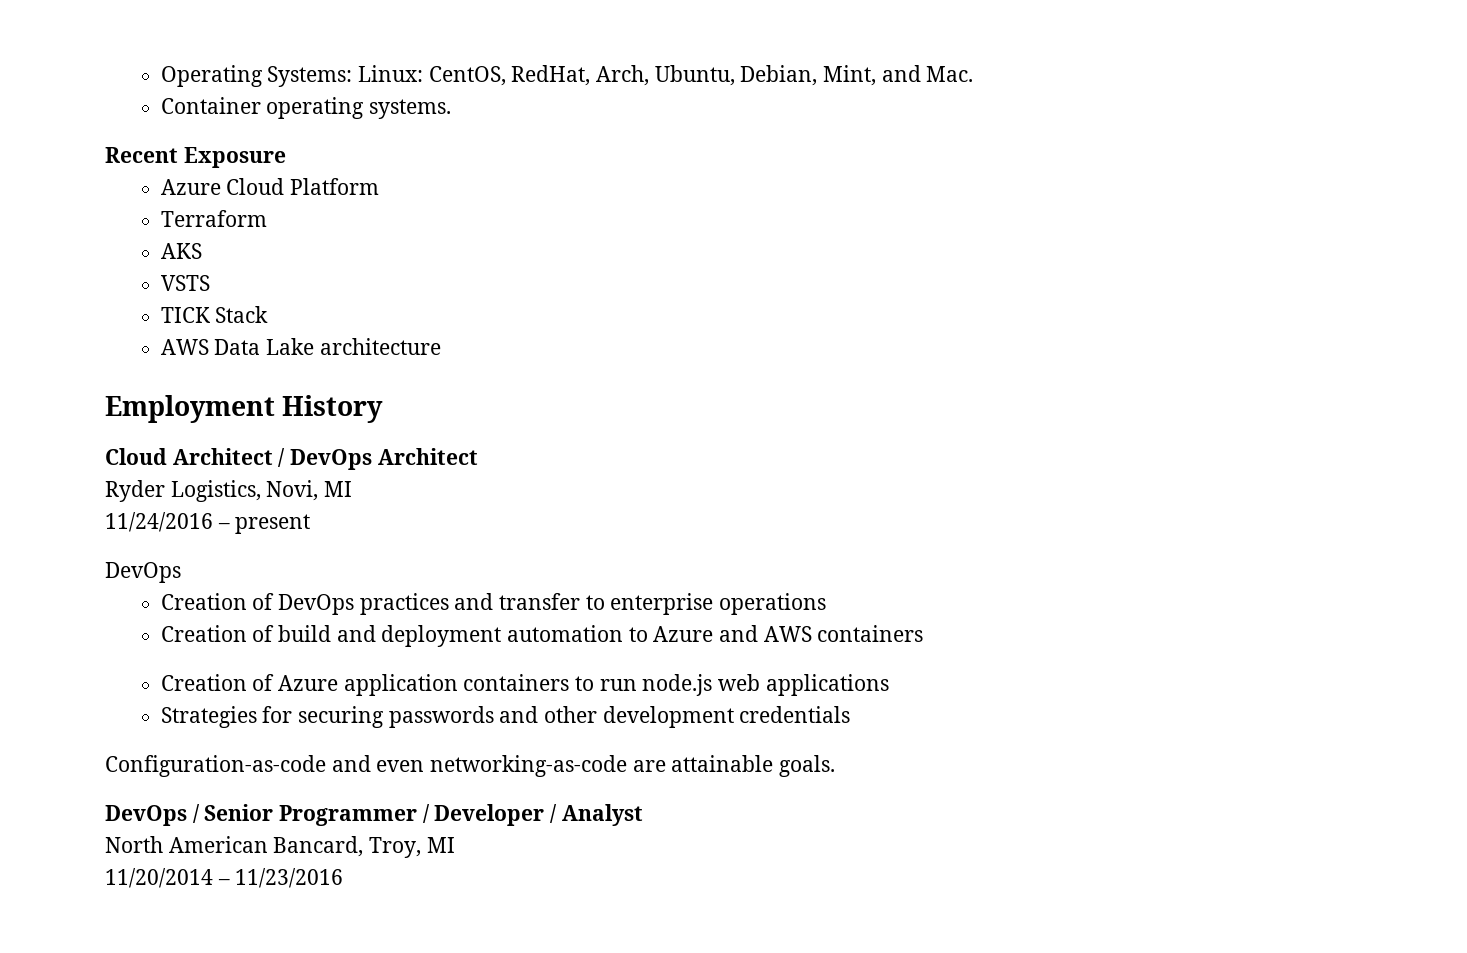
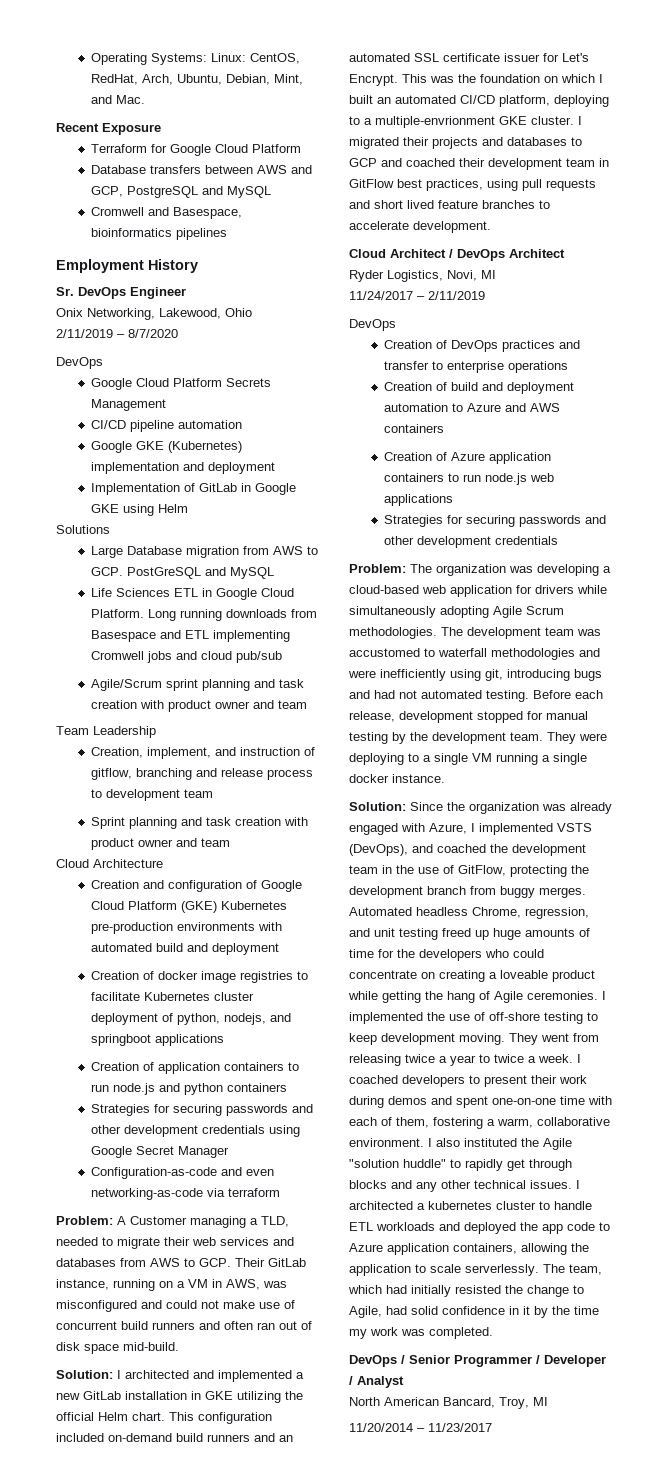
[160,97,452,119] // Container operating systems. -> (146, 99) none
[160,179,221,195] Azure -> [91,144,212,156] Terraform for Google
[160,210,267,227] [160,243,202,259] [160,275,210,291] [160,306,269,323] [160,338,441,355] [105,395,384,423] Terraform // AKS // VSTS // TICK Stack // AWS Data Lake architecture // Employment History -> [91,165,313,174] [91,186,272,198] [91,207,243,219] [91,228,228,240] [56,259,198,273] [56,287,186,299] [56,308,252,320] [56,329,178,338] [56,357,103,369] [91,378,272,390] [91,399,167,411] [91,420,243,432] [91,441,243,453] [91,462,276,474] [91,483,297,495] [91,504,189,516] [56,525,110,534] [91,546,319,558] [91,567,275,579] [91,588,295,600] [91,609,318,621] [91,630,291,642] [91,651,283,663] [91,679,305,691] [91,700,308,712] [56,726,156,738] [91,747,316,759] [91,768,314,780] [91,789,214,801] [91,817,309,829] [91,838,231,850] [56,859,163,868] [91,880,303,892] [91,901,288,913] [91,922,283,934] [91,943,280,955] [91,971,309,983] [91,992,255,1001] [91,1013,292,1025] [91,1034,225,1046] [91,1062,300,1074] [91,1083,288,1095] [91,1104,314,1116] [91,1125,301,1137] [91,1146,230,1158] [91,1167,275,1179] [91,1188,281,1200] [56,1216,289,1228] [56,1237,294,1249] [56,1258,306,1267] [56,1279,287,1291] [56,1300,295,1312] [56,1321,312,1330] [56,1342,179,1354] [56,1370,304,1382] [56,1391,303,1403] [56,1412,272,1424] [56,1433,293,1442] [349,53,589,62] [349,74,603,86] [349,95,609,107] [349,116,582,128] [349,137,582,149] [349,158,609,170] [349,179,596,191] [349,200,550,209] [349,221,491,233] Database transfers between AWS and GCP, PostgreSQL and MySQL // Cromwell and Basespace, bioinformatics pipelines // Employment History // Sr. DevOps Engineer // Onix Networking, Lakewood, Ohio // 2/11/2019 – 8/7/2020 // DevOps // Google Cloud Platform Secrets Management // CI/CD pipeline automation // Google GKE (Kubernetes) implementation and deployment // Implementation of GitLab in Google GKE using Helm // Solutions // Large Database migration from AWS to GCP. PostGreSQL and MySQL // Life Sciences ETL in Google Cloud Platform. Long running downloads from Basespace and ETL implementing Cromwell jobs and cloud pub/sub // Agile/Scrum sprint planning and task creation with product owner and team // Team Leadership // Creation, implement, and instruction of gitflow, branching and release process to development team // Sprint planning and task creation with product owner and team // Cloud Architecture // Creation and configuration of Google Cloud Platform (GKE) Kubernetes pre-production environments with automated build and deployment // Creation of docker image registries to facilitate Kubernetes cluster deployment of python, nodejs, and springboot applications // Creation of application containers to run node.js and python containers // Strategies for securing passwords and other development credentials using Google Secret Manager // Configuration-as-code and even networking-as-code via terraform // Problem: A Customer managing a TLD, needed to migrate their web services and databases from AWS to GCP. Their GitLab instance, running on a VM in AWS, was misconfigured and could not make use of concurrent build runners and often ran out of disk space mid-build. // Solution: I architected and implemented a new GitLab installation in GKE utilizing the official Helm chart. This configuration included on-demand build runners and an automated SSL certificate issuer for Let's Encrypt. This was the foundation on which I built an automated CI/CD platform, deploying to a multiple-envrionment GKE cluster. I migrated their projects and databases to GCP and coached their development team in GitFlow best practices, using pull requests and short lived feature branches to accelerate development.
[105,512,311,534] 11/24/2016 – present -> [349,291,485,300] 11/24/2017 – 2/11/2019
[105,755,836,777] Configuration-as-code and even networking-as-code are attainable goals. -> [349,564,611,576] [349,585,607,597] [349,606,564,618] [349,627,601,639] [349,648,600,660] [348,669,602,681] [349,690,603,702] [349,711,588,723] [349,732,607,744] [349,753,587,765] [349,774,445,783] [349,802,612,814] [349,823,592,835] [349,844,586,856] [349,865,589,877] [349,886,586,898] [349,907,589,919] [349,928,590,940] [349,949,544,961] [349,970,595,982] [348,991,606,1003] [349,1012,598,1024] [349,1033,599,1045] [349,1054,581,1066] [349,1075,587,1087] [349,1096,612,1108] [349,1117,610,1129] [349,1138,572,1150] [349,1159,572,1171] [349,1180,580,1192] [349,1201,592,1210] [349,1222,610,1234] [349,1243,589,1255] [349,1264,602,1276] [348,1285,584,1297] [349,1306,599,1318] [349,1327,493,1339] Problem: The organization was developing a cloud-based web application for drivers while simultaneously adopting Agile Scrum methodologies. The development team was accustomed to waterfall methodologies and were inefficiently using git, introducing bugs and had not automated testing. Before each release, development stopped for manual testing by the development team. They were deploying to a single VM running a single docker instance. // Solution: Since the organization was already engaged with Azure, I implemented VSTS (DevOps), and coached the development team in the use of GitFlow, protecting the development branch from buggy merges. Automated headless Chrome, regression, and unit testing freed up huge amounts of time for the developers who could concentrate on creating a loveable product while getting the hang of Agile ceremonies. I implemented the use of off-shore testing to keep development moving. They went from releasing twice a year to twice a week. I coached developers to present their work during demos and spent one-on-one time with each of them, fostering a warm, collaborative environment. I also instituted the Agile "solution huddle" to rapidly get through blocks and any other technical issues. I architected a kubernetes cluster to handle ETL workloads and deployed the app code to Azure application containers, allowing the application to scale serverlessly. The team, which had initially resisted the change to Agile, had solid confidence in it by the time my work was completed.
[235,868,344,888] 11/23/2016 -> [428,1423,492,1432] 11/23/2017

